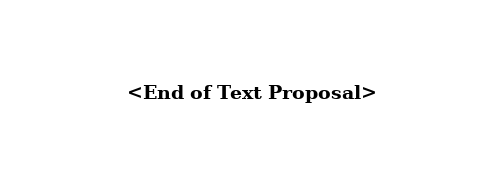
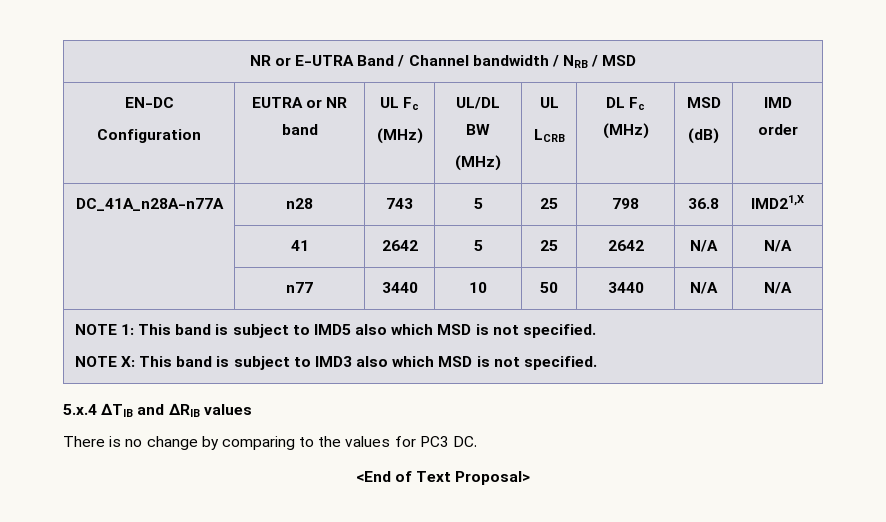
(126, 92) none -> [249,55,637,68] [124,97,174,108] [97,129,201,143] [251,97,348,108] [281,124,318,135] [379,97,420,110] [376,128,423,144] [456,97,500,109] [466,124,490,135] [455,155,501,171] [539,97,559,108] [533,129,565,142] [605,97,646,110] [602,123,649,139] [686,97,721,108] [688,128,719,144] [763,97,792,108] [757,124,798,135] [75,198,224,211] [286,198,313,209] [386,198,413,209] [473,198,483,209] [540,198,558,209] [612,198,639,209] [688,198,719,209] [751,195,804,209] [290,240,309,251] [381,240,418,251] [473,240,483,251] [540,240,558,251] [607,240,644,251] [690,240,718,252] [764,240,792,252] [286,282,313,293] [381,282,418,293] [469,282,487,293] [540,282,558,293] [607,282,644,293] [690,282,718,294] [764,282,792,294] [74,324,597,338] [74,356,598,370] [63,403,252,417] [63,436,478,450] NR or E-UTRA Band / Channel bandwidth / NRB / MSD // EN-DC // Configuration | EUTRA or NR band | UL Fc // (MHz) | UL/DL BW // (MHz) | UL // LCRB | DL Fc (MHz) | MSD // (dB) | IMD order // DC_41A_n28A-n77A | n28 | 743 | 5 | 25 | 798 | 36.8 | IMD21,X // | 41 | 2642 | 5 | 25 | 2642 | N/A | N/A // | n77 | 3440 | 10 | 50 | 3440 | N/A | N/A // NOTE 1: This band is subject to IMD5 also which MSD is not specified. // NOTE X: This band is subject to IMD3 also which MSD is not specified. // 5.x.4 ∆TIB and ∆RIB values // There is no change by comparing to the values for PC3 DC. //

